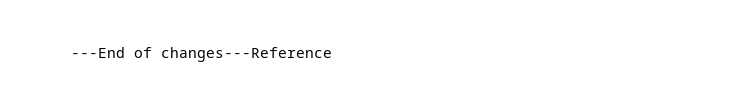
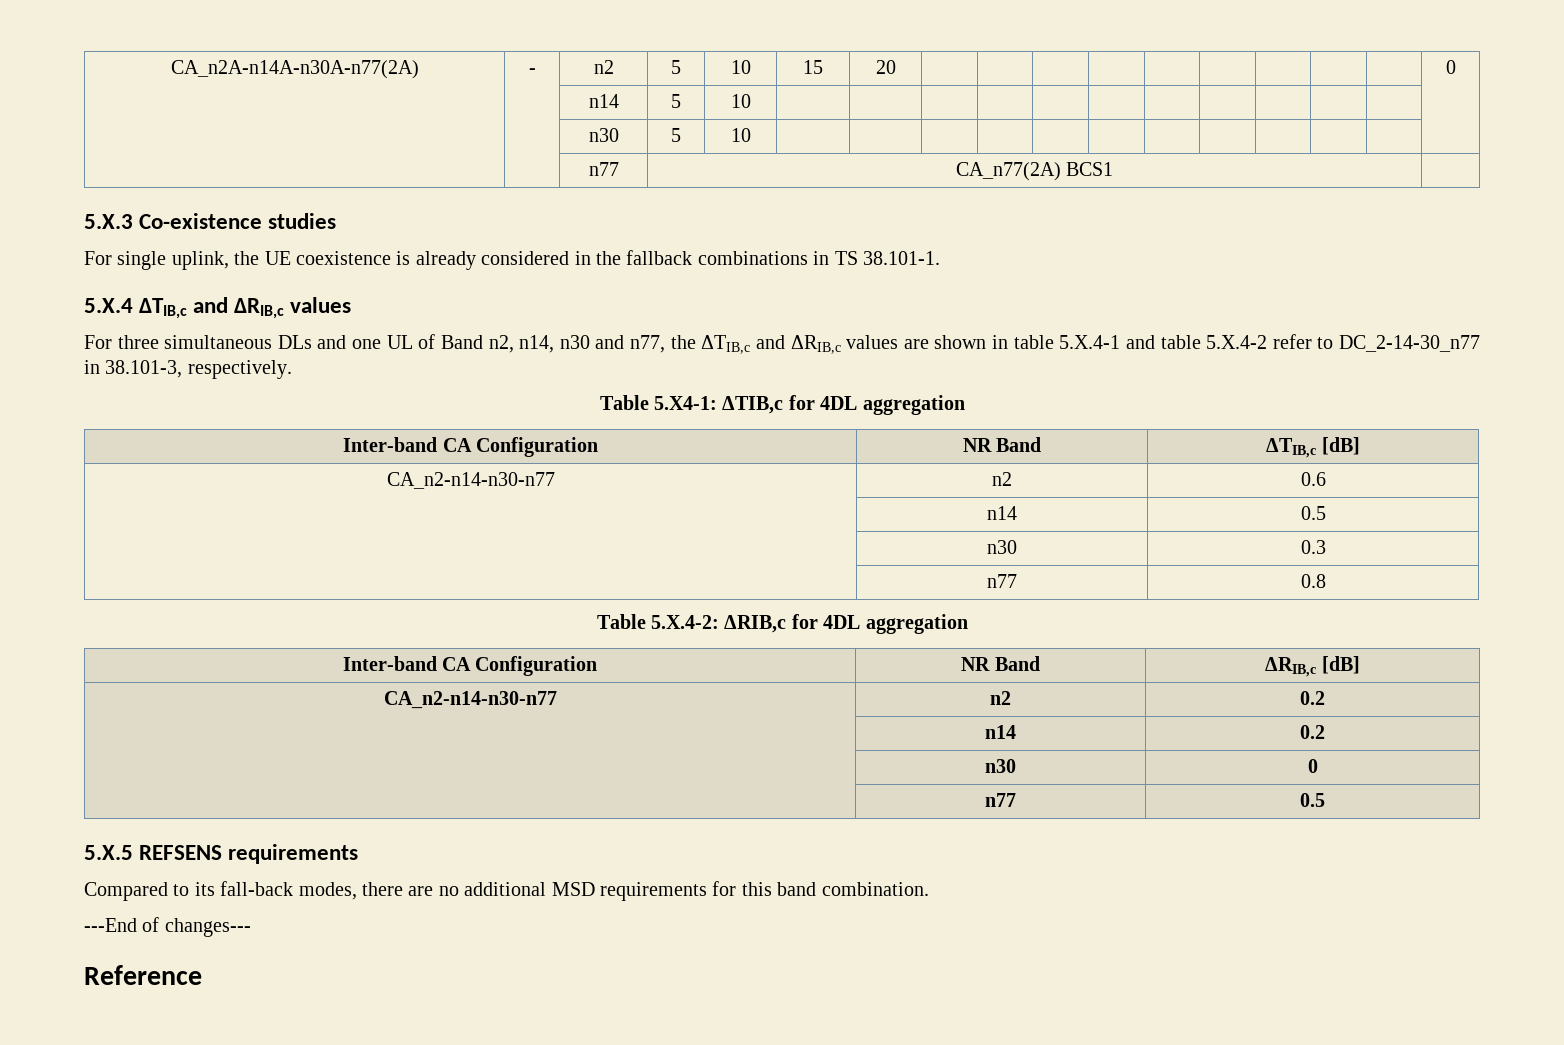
[71,47,332,62] ---End of changes---Reference -> [170,60,419,79] [528,68,536,74] [593,60,614,74] [671,60,681,74] [730,60,751,74] [803,60,823,74] [875,60,896,74] [1445,60,1456,74] [588,94,619,108] [671,94,681,108] [730,94,751,108] [588,128,619,142] [671,128,681,142] [730,128,751,142] [588,162,619,176] [955,162,1114,181] [84,213,337,229] [84,250,940,270] [84,297,352,319] [84,334,1480,354] [84,360,292,379] [599,395,965,415] [343,437,598,457] [962,437,1042,452] [1266,437,1360,458] [386,472,555,489] [992,472,1013,486] [1300,472,1326,486] [987,506,1018,520] [1300,506,1326,520] [987,540,1018,554] [1300,540,1326,554] [987,574,1018,588] [1300,574,1326,588] [596,614,968,634] [342,656,598,676] [961,656,1040,671] [1265,656,1360,677] [383,691,557,709] [990,691,1012,705] [1300,691,1325,705] [985,725,1017,739] [1300,725,1325,739] [985,759,1017,773] [1307,759,1318,773] [985,793,1017,807] [1300,793,1325,807] [84,844,359,864] [84,881,929,901] [84,917,251,937] [84,965,202,985] CA_n2A-n14A-n30A-n77(2A) | - | n2 | 5 | 10 | 15 | 20 | | | | | | | | | | 0 // | | n14 | 5 | 10 | | | | | | | | | | | | // | | n30 | 5 | 10 | | | | | | | | | | | | // | | n77 | CA_n77(2A) BCS1 | // 5.X.3 Co-existence studies // For single uplink, the UE coexistence is already considered in the fallback combinations in TS 38.101-1. // 5.X.4 ∆TIB,c and ∆RIB,c values // For three simultaneous DLs and one UL of Band n2, n14, n30 and n77, the ΔTIB,c and ΔRIB,c values are shown in table 5.X.4-1 and table 5.X.4-2 refer to DC_2-14-30_n77 in 38.101-3, respectively. // Table 5.X4-1: ΔTIB,c for 4DL aggregation // Inter-band CA Configuration | NR Band | ΔTIB,c [dB] // CA_n2-n14-n30-n77 | n2 | 0.6 // | n14 | 0.5 // | n30 | 0.3 // | n77 | 0.8 // Table 5.X.4-2: ΔRIB,c for 4DL aggregation // Inter-band CA Configuration | NR Band | ΔRIB,c [dB] // CA_n2-n14-n30-n77 | n2 | 0.2 // | n14 | 0.2 // | n30 | 0 // | n77 | 0.5 // 5.X.5 REFSENS requirements // Compared to its fall-back modes, there are no additional MSD requirements for this band combination. // ---End of changes--- // Reference

